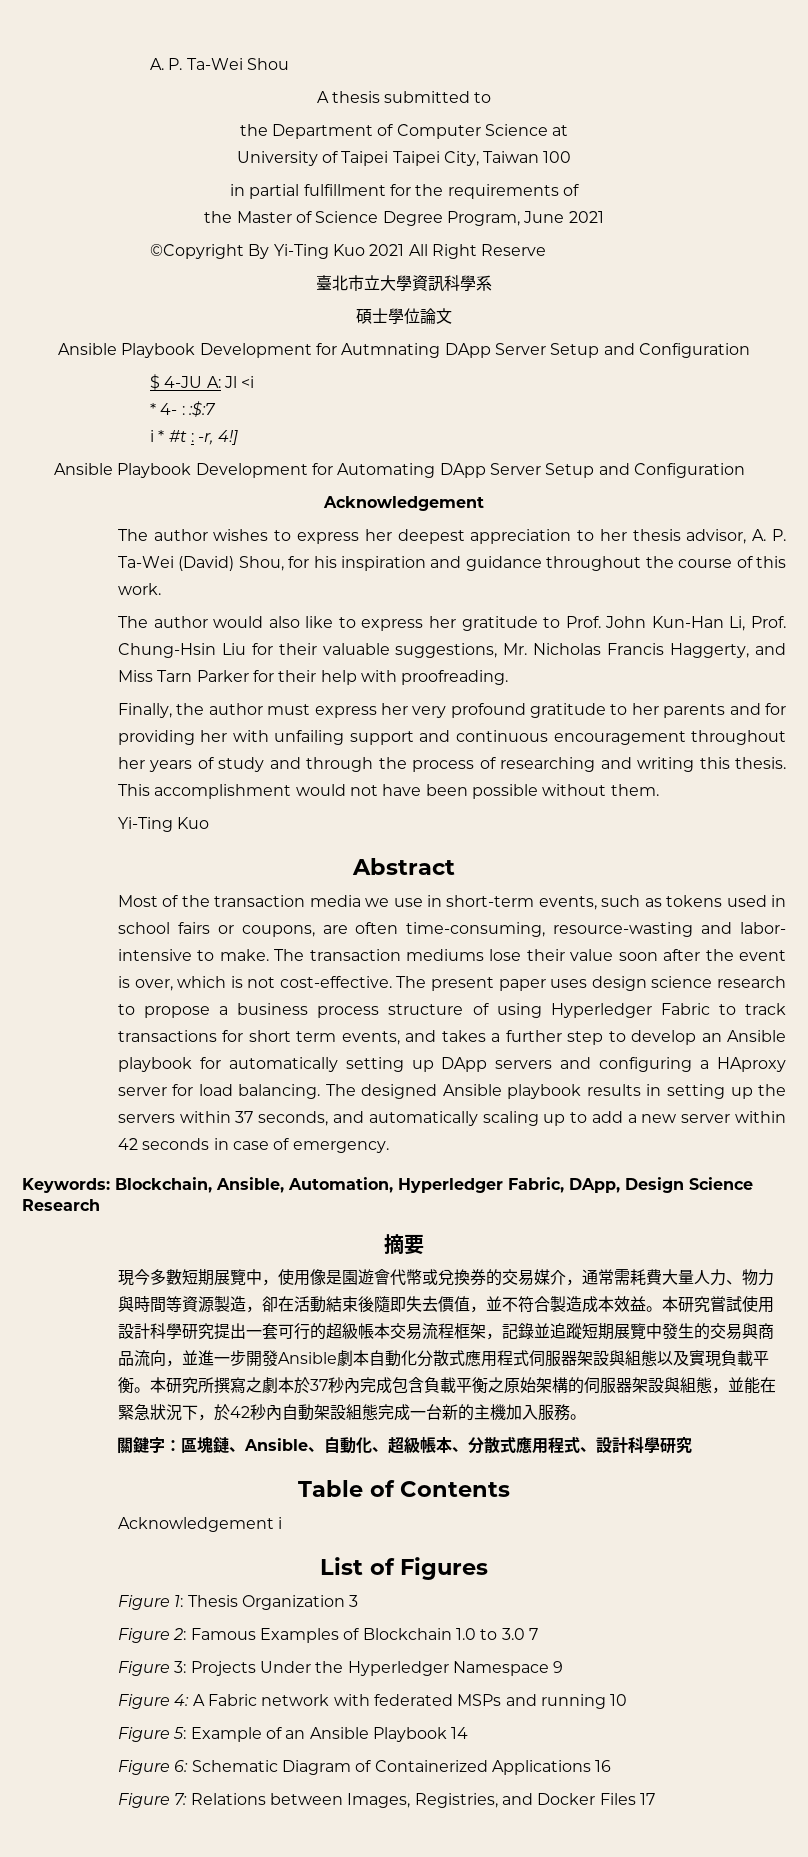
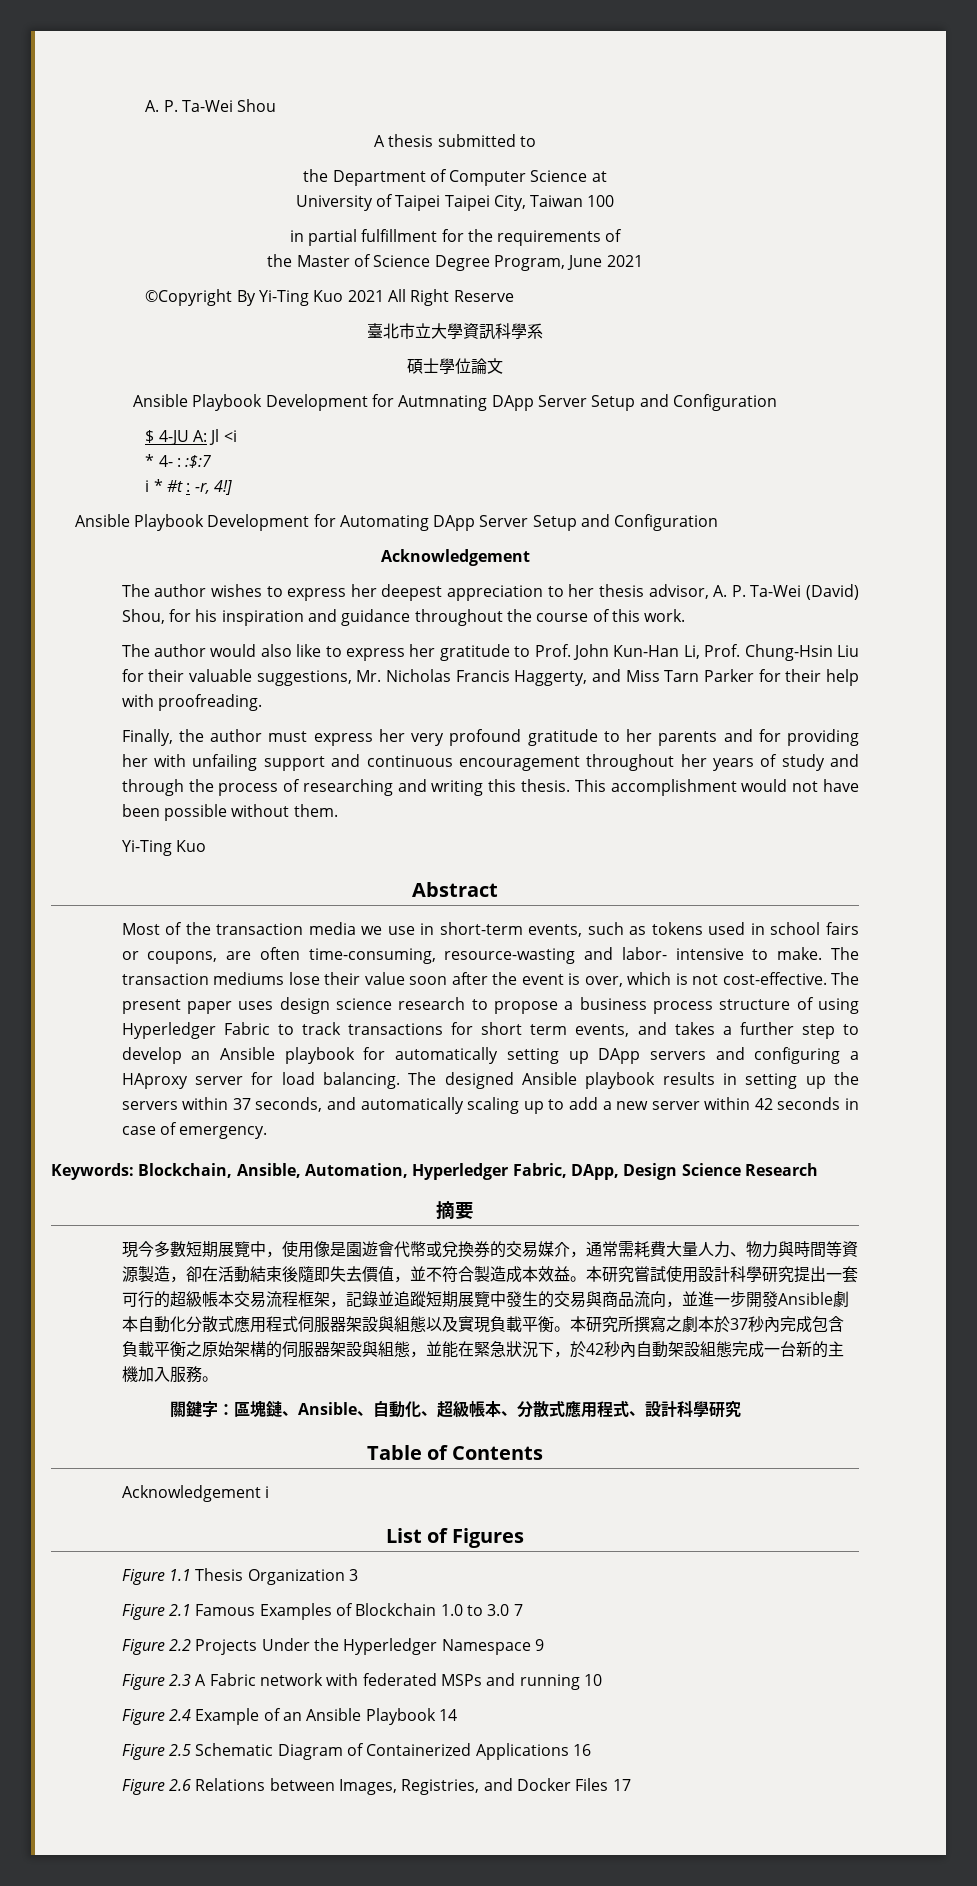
[174,1595,184,1607] 1: -> [169,1569,192,1581] 1.1
[173,1628,187,1640] 2: -> [169,1604,192,1616] 2.1
[174,1661,187,1673] 3: -> [169,1639,192,1651] 2.2
[174,1694,190,1706] 4: -> [169,1674,192,1686] 2.3
[173,1727,187,1739] 5: -> [169,1709,192,1721] 2.4
[174,1760,189,1772] 6: -> [169,1744,192,1756] 2.5
[174,1793,188,1805] 7: -> [169,1779,192,1791] 2.6

